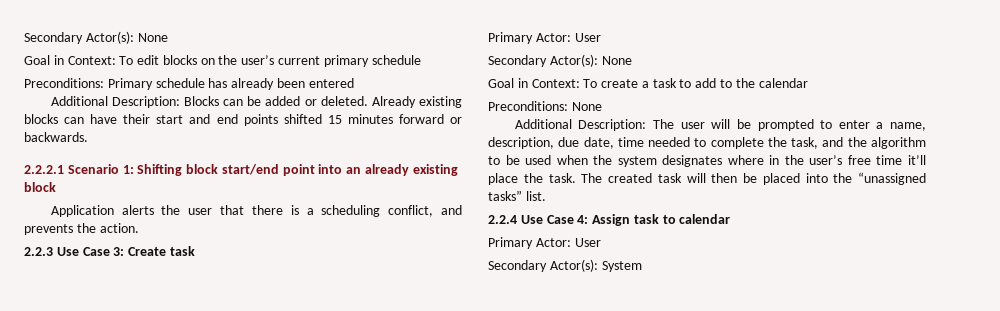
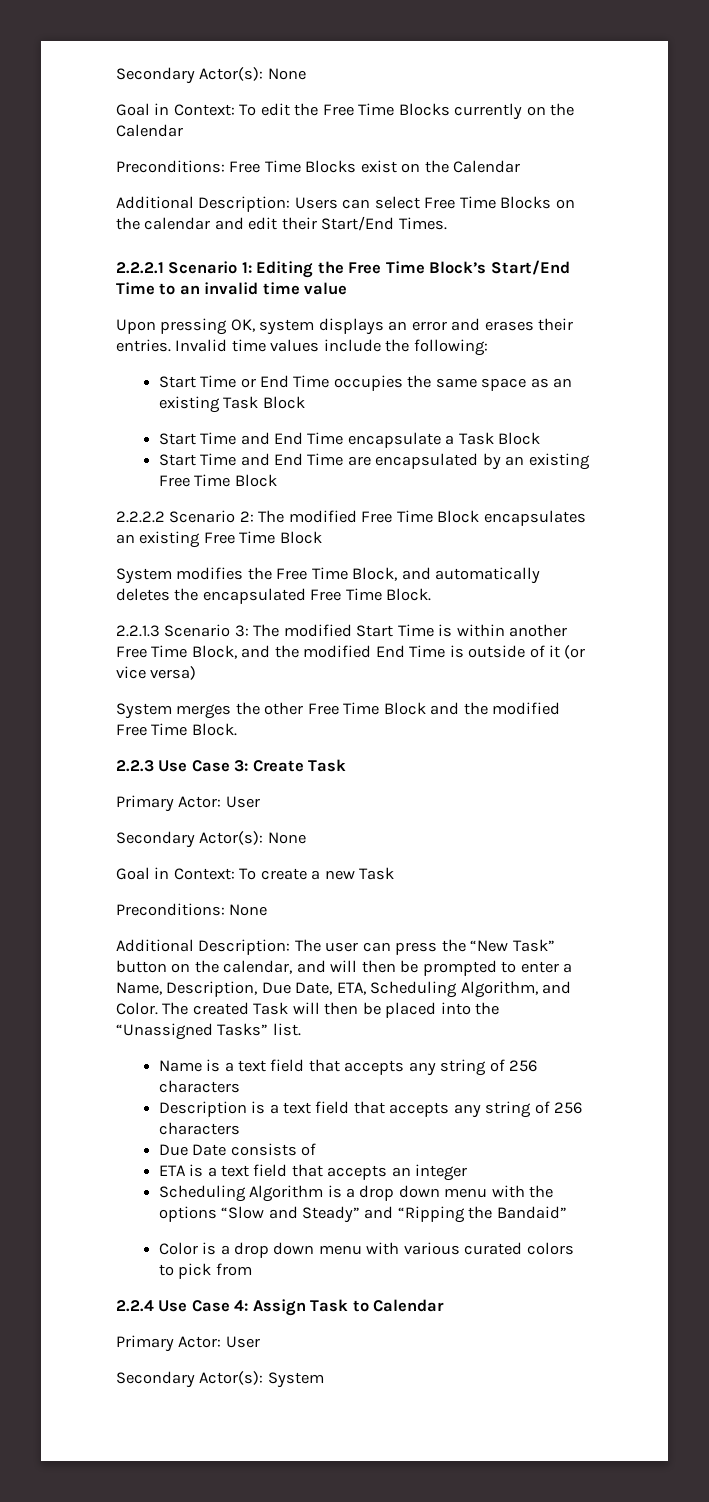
[162,55,421,67] [24,78,354,90] [50,96,463,108] [24,114,462,126] [24,132,88,142] [24,164,458,176] [24,182,56,192] [50,205,463,217] [24,223,139,235] blocks on the user’s current primary schedule // Preconditions: Primary schedule has already been entered // Additional Description: Blocks can be added or deleted. Already existing blocks can have their start and end points shifted 15 minutes forward or backwards. // 2.2.2.1 Scenario 1: Shifting block start/end point into an already existing block // Application alerts the user that there is a scheduling conflict, and prevents the action. -> [294,103,575,120] [116,124,183,137] [116,160,521,173] [116,196,575,212] [116,216,447,231] [116,260,570,278] [116,282,348,295] [116,318,574,335] [116,339,488,356] [158,375,573,391] [158,396,305,413] [158,432,541,448] [158,453,590,470] [158,474,277,487] [116,510,586,526] [116,531,322,548] [116,567,541,584] [116,588,432,604] [116,624,568,637] [116,645,586,659] [116,666,197,680] [116,702,561,719] [116,723,237,736] the Free Time Blocks currently on the Calendar // Preconditions: Free Time Blocks exist on the Calendar // Additional Description: Users can select Free Time Blocks on the calendar and edit their Start/End Times. // 2.2.2.1 Scenario 1: Editing the Free Time Block’s Start/End Time to an invalid time value // Upon pressing OK, system displays an error and erases their entries. Invalid time values include the following: // Start Time or End Time occupies the same space as an existing Task Block // Start Time and End Time encapsulate a Task Block // Start Time and End Time are encapsulated by an existing Free Time Block // 2.2.2.2 Scenario 2: The modified Free Time Block encapsulates an existing Free Time Block // System modifies the Free Time Block, and automatically deletes the encapsulated Free Time Block. // 2.2.1.3 Scenario 3: The modified Start Time is within another Free Time Block, and the modified End Time is outside of it (or vice versa) // System merges the other Free Time Block and the modified Free Time Block.
[169,246,195,256] task -> [308,759,347,772] Task
[652,78,808,88] task to add to the calendar -> [324,867,395,880] new Task
[711,119,731,129] will -> [362,939,555,955] [116,960,396,974] can press the “New Task” button on the calendar, and will then
[890,122,927,131] [488,137,926,149] [488,155,927,167] [488,173,576,185] name, description, due date, time needed to complete the task, and the algorithm to be used when the system designates where in the user’s free time it’ll place the task. -> [116,981,572,998] [116,1002,158,1015] Name, Description, Due Date, ETA, Scheduling Algorithm, and Color.
[657,173,682,183] task -> [253,1002,289,1015] Task
[858,172,926,185] [488,190,522,201] “unassigned tasks” -> [116,1023,269,1040] “Unassigned Tasks”
(546, 196) none -> [158,1059,538,1076] [158,1080,240,1093] [158,1101,583,1118] [158,1122,240,1135] [158,1143,317,1156] [158,1164,468,1181] [158,1185,554,1202] [158,1206,567,1223] [158,1242,574,1258] [158,1263,252,1279] // Name is a text field that accepts any string of 256 characters // Description is a text field that accepts any string of 256 characters // Due Date consists of // ETA is a text field that accepts an integer // Scheduling Algorithm is a drop down menu with the options “Slow and Steady” and “Ripping the Bandaid” // Color is a drop down menu with various curated colors to pick from
[633,214,731,224] task to calendar -> [310,1299,445,1312] Task to Calendar

